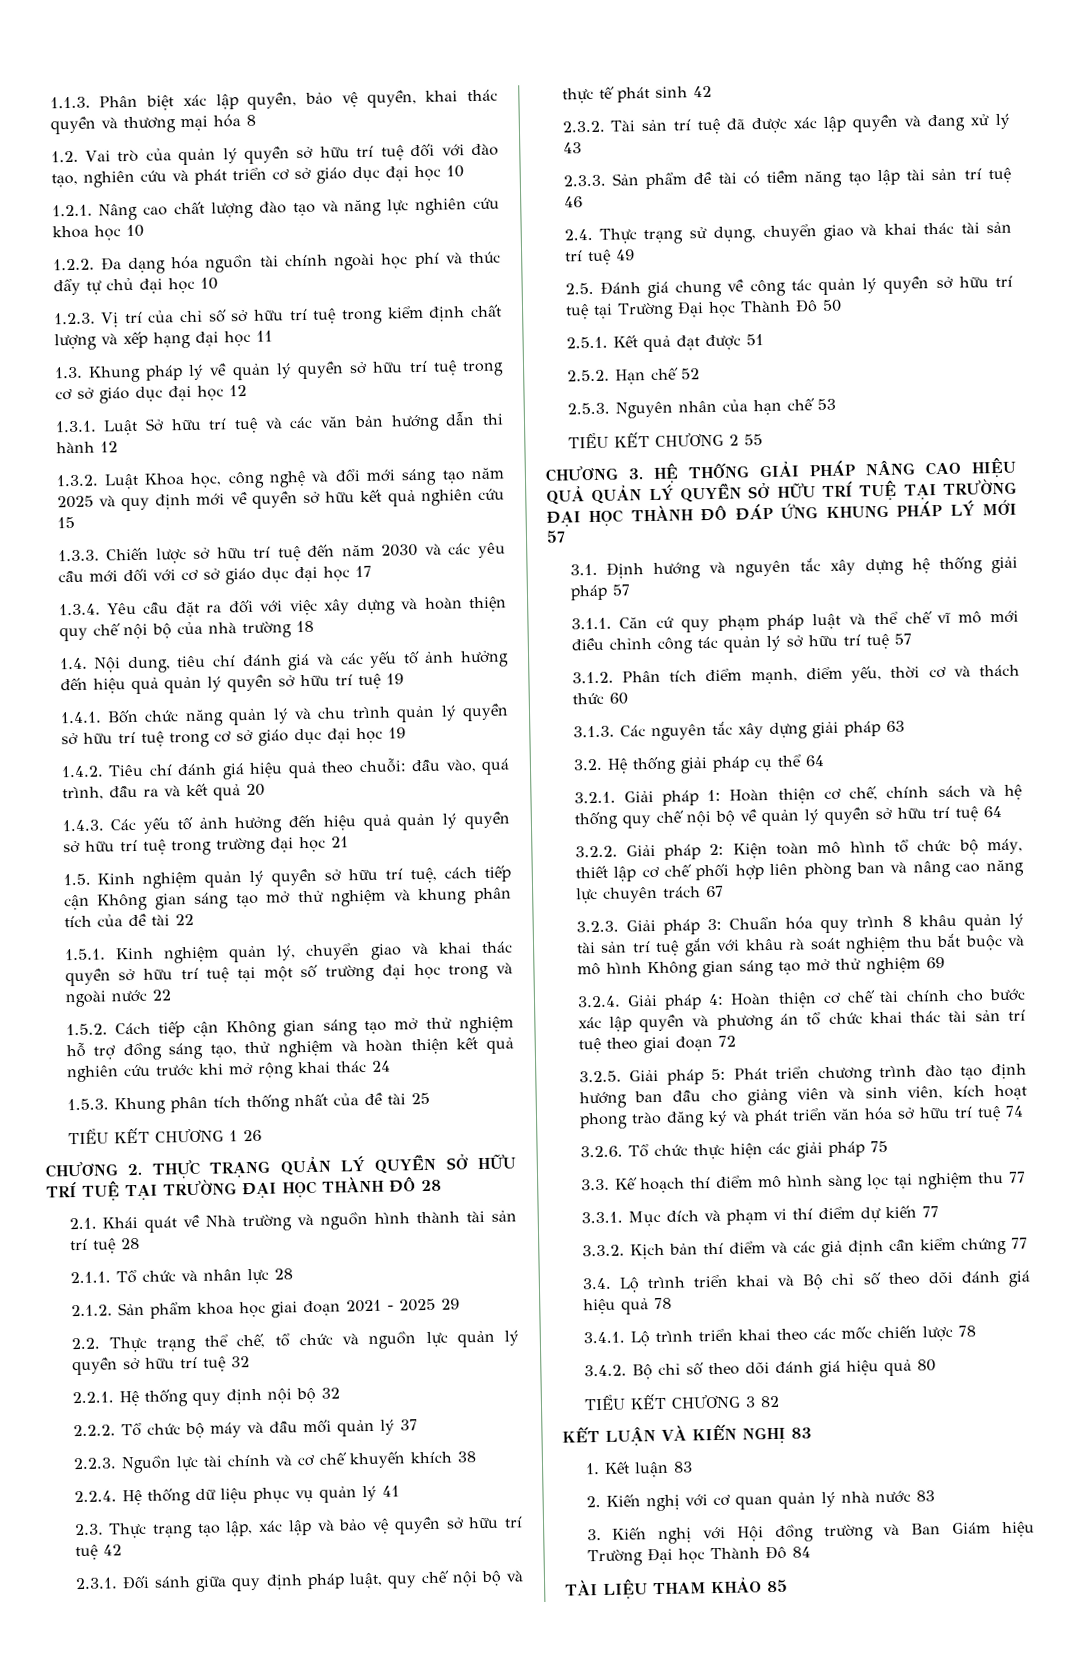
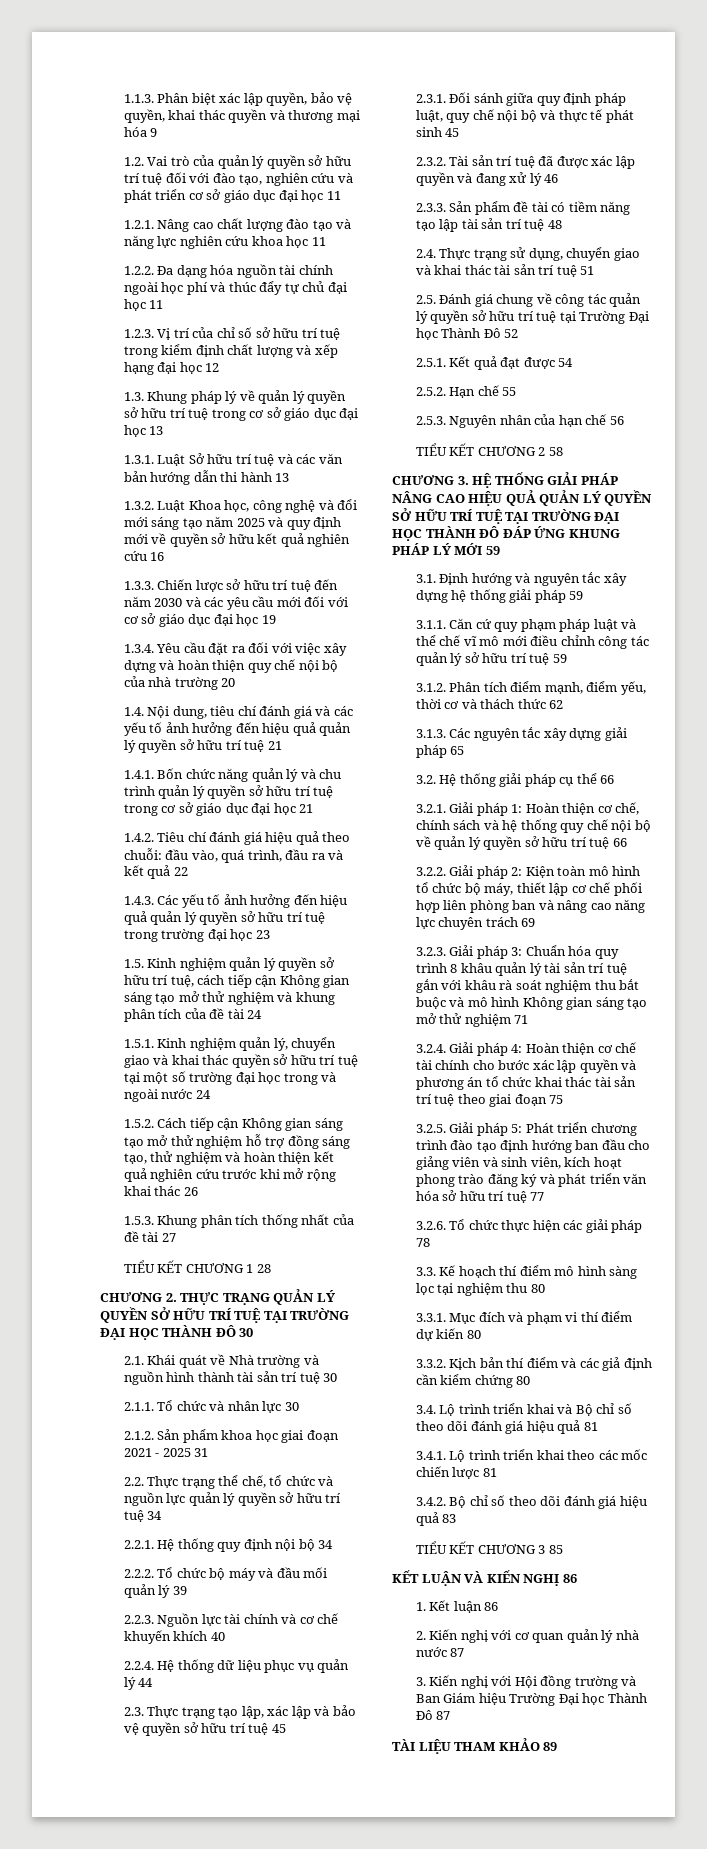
[245,114,256,126] 8 -> [150,128,158,137] 9
[445,165,464,178] 10 -> [326,191,341,200] 11
[125,224,144,238] 10 -> [311,237,326,246] 11
[199,277,218,290] 10 -> [149,300,164,309] 11
[255,330,273,342] 11 -> [205,363,220,372] 12
[228,384,247,397] 12 -> [149,426,164,435] 13
[99,441,118,453] 12 -> [275,473,290,482] 13
[56,516,75,529] 15 -> [150,552,165,561] 16
[354,565,372,578] 17 -> [261,615,276,624] 19
[295,620,314,633] 18 -> [221,678,236,687] 20
[385,673,404,685] 19 -> [267,741,282,750] 21
[387,727,406,739] 19 -> [299,804,314,813] 21
[245,783,265,797] 20 -> [173,867,188,876] 22
[330,836,349,848] 21 -> [255,930,270,939] 23
[174,913,194,926] 22 -> [247,1010,263,1019] 24
[151,989,171,1001] 22 -> [195,1090,211,1099] 24
[371,1060,391,1072] 24 -> [183,1187,198,1196] 26
[410,1092,430,1105] 25 -> [161,1233,176,1242] 27
[242,1129,262,1142] 26 -> [256,1264,271,1273] 28
[421,1179,442,1192] 28 -> [239,1328,254,1337] 30
[120,1237,140,1250] 28 -> [323,1373,338,1382] 30
[273,1268,293,1280] 28 -> [284,1402,299,1411] 30
[440,1298,460,1310] 29 -> [194,1448,209,1457] 31
[230,1356,250,1368] 32 -> [147,1511,163,1520] 34
[320,1387,340,1399] 32 -> [318,1540,334,1549] 34
[399,1419,418,1431] 37 -> [172,1586,187,1595] 39
[456,1451,476,1463] 38 -> [210,1632,225,1641] 40
[381,1485,400,1497] 41 -> [138,1678,154,1687] 44
[102,1544,122,1556] 42 -> [271,1724,286,1733] 45
[692,85,712,98] 42 -> [445,128,460,137] 45
[562,142,582,154] 43 -> [544,174,559,183] 46
[563,196,583,208] 46 -> [547,220,562,229] 48
[615,249,635,261] 49 -> [580,266,595,275] 51
[821,299,842,313] 50 -> [504,329,519,338] 52
[745,334,764,346] 51 -> [558,358,574,367] 54
[680,368,700,380] 52 -> [502,387,517,396] 55
[816,398,836,411] 53 -> [609,416,624,425] 56
[743,434,763,446] 55 -> [548,447,563,456] 58
[546,530,566,543] 57 -> [485,546,500,555] 59
[611,584,631,596] 57 -> [569,591,584,600] 59
[893,633,912,645] 57 -> [552,654,567,663] 59
[608,692,628,705] 60 -> [549,700,564,709] 62
[885,720,905,732] 63 -> [450,746,465,755] 65
[804,755,824,767] 64 -> [600,775,615,784] 66
[982,805,1002,818] 64 -> [612,838,627,847] 66
[705,885,724,898] 67 -> [521,918,536,927] 69
[925,956,945,969] 69 -> [514,1015,529,1024] 71
[717,1035,736,1047] 72 -> [549,1095,564,1104] 75
[1004,1105,1024,1117] 74 -> [530,1192,545,1201] 77
[869,1141,888,1153] 75 -> [415,1238,430,1247] 78
[1008,1171,1026,1183] 77 -> [530,1284,545,1293] 80
[921,1206,939,1218] 77 -> [466,1330,481,1339] 80
[1010,1237,1028,1249] 77 -> [516,1376,531,1385] 80
[653,1297,672,1310] 78 -> [583,1422,598,1431] 81
[957,1325,976,1337] 78 -> [482,1468,497,1477] 81
[916,1359,936,1372] 80 -> [442,1514,457,1523] 83
[759,1395,780,1408] 82 -> [548,1545,563,1554] 85
[791,1427,812,1439] 83 -> [562,1574,577,1583] 86
[672,1461,693,1473] 83 -> [484,1602,499,1611] 86
[915,1490,935,1502] 83 -> [450,1648,465,1657] 87
[791,1546,811,1558] 84 -> [436,1711,451,1720] 87
[767,1579,788,1593] 85 -> [543,1742,558,1751] 89

